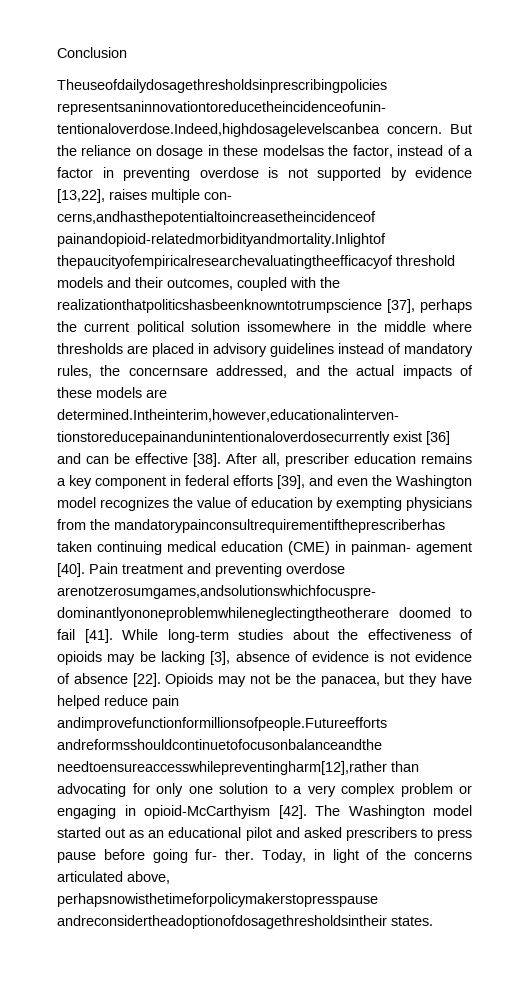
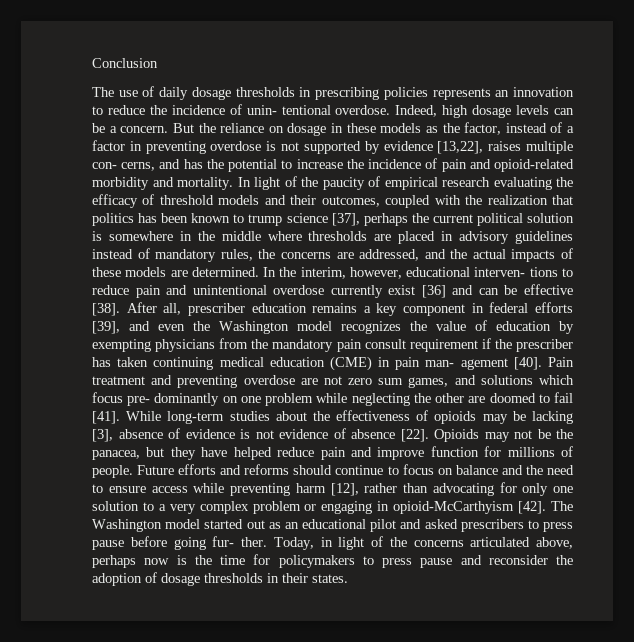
[57,79,387,93] [57,101,386,115] [57,123,380,137] Theuseofdailydosagethresholdsinprescribingpolicies representsaninnovationtoreducetheincidenceofunin- tentionaloverdose.Indeed,highdosagelevelscanbea -> [92,86,575,100] [92,104,574,118] [92,123,117,133] The use of daily dosage thresholds in prescribing policies represents an innovation to reduce the incidence of unin- tentional overdose. Indeed, high dosage levels can be a
[262,145,324,156] modelsas -> [380,123,438,133] models as
[57,211,376,225] [57,233,386,247] [57,255,393,269] cerns,andhasthepotentialtoincreasetheincidenceof painandopioid-relatedmorbidityandmortality.Inlightof thepaucityofempiricalresearchevaluatingtheefficacyof -> [121,158,574,172] [92,176,573,190] [92,194,155,208] cerns, and has the potential to increase the incidence of pain and opioid-related morbidity and mortality. In light of the paucity of empirical research evaluating the efficacy of
[57,299,382,313] realizationthatpoliticshasbeenknowntotrumpscience -> [487,195,573,205] [92,213,328,226] realization that politics has been known to trump science
[247,321,331,332] issomewhere -> [92,231,173,241] is somewhere
[128,367,208,376] concernsare -> [280,252,354,259] concerns are
[57,409,399,422] [57,431,390,445] determined.Intheinterim,however,educationalinterven- tionstoreducepainandunintentionaloverdosecurrently -> [191,267,573,279] [92,285,383,298] determined. In the interim, however, educational interven- tions to reduce pain and unintentional overdose currently
[114,519,445,533] mandatorypainconsultrequirementiftheprescriberhas -> [272,338,574,352] [92,357,111,367] mandatory pain consult requirement if the prescriber has
[351,541,411,555] painman- -> [395,357,455,370] pain man-
[57,585,376,599] [57,607,389,621] arenotzerosumgames,andsolutionswhichfocuspre- dominantlyononeproblemwhileneglectingtheotherare -> [300,375,574,388] [92,392,486,406] are not zero sum games, and solutions which focus pre- dominantly on one problem while neglecting the other are
[57,717,387,731] [57,739,382,750] [57,761,387,775] andimprovefunctionformillionsofpeople.Futureefforts andreformsshouldcontinuetofocusonbalanceandthe needtoensureaccesswhilepreventingharm[12],rather -> [350,446,573,460] [92,464,575,478] [92,483,398,496] and improve function for millions of people. Future efforts and reforms should continue to focus on balance and the need to ensure access while preventing harm [12], rather
[57,893,378,907] [57,915,387,929] perhapsnowisthetimeforpolicymakerstopresspause andreconsidertheadoptionofdosagethresholdsintheir -> [92,554,573,568] [92,572,308,586] perhaps now is the time for policymakers to press pause and reconsider the adoption of dosage thresholds in their

